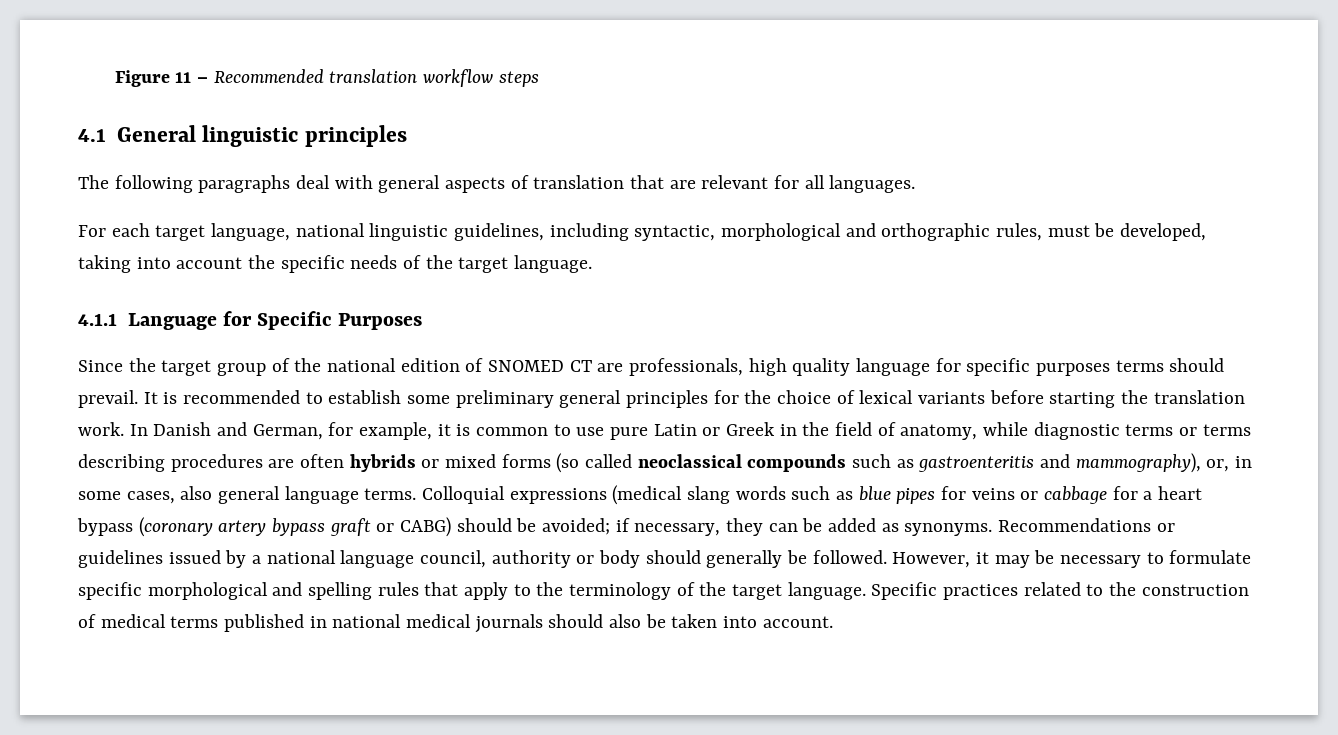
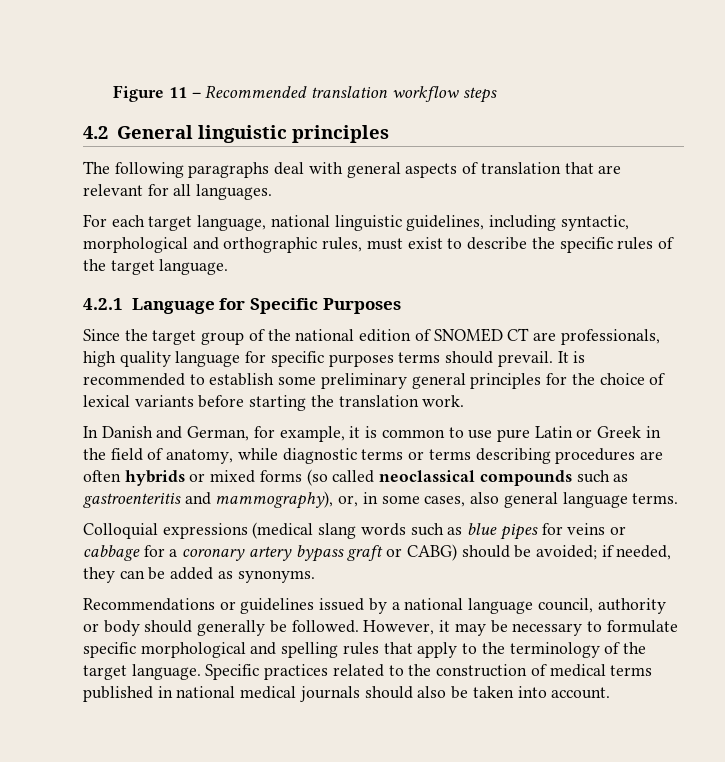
[78,129,106,142] 4.1 -> [83,126,108,139] 4.2
[1094,223,1207,241] [78,255,243,273] be developed, taking into account -> [407,237,528,250] exist to describe
[350,255,398,269] needs -> [617,237,654,250] rules
[78,313,117,326] 4.1.1 -> [83,298,123,310] 4.2.1
(124, 429) none -> (465, 401) //
(417, 494) none -> (679, 498) //
[1158,486,1203,500] [77,517,213,537] heart bypass (coronary -> [182,549,246,561] coronary
[634,523,721,536] necessary, -> [616,545,672,560] needed,
(993, 529) none -> (315, 576) //

